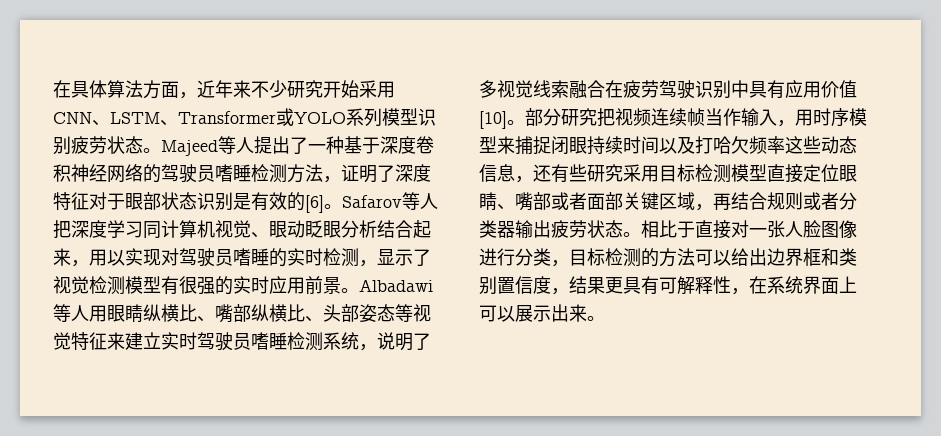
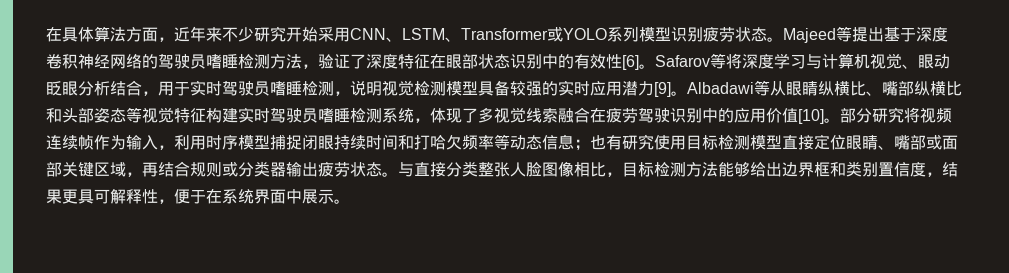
[236,136,344,154] 人提出了一种 -> [852,27,884,42] 提出
[341,164,377,183] 证明 -> [318,54,350,69] 验证
[89,192,125,210] 对于 -> [430,54,446,69] 在
[233,192,305,211] 是有效的 -> [542,54,622,69] 中的有效性
[420,193,438,209] [53,220,71,239] 人把 -> [726,53,742,69] 将
[143,221,161,239] 同 -> [806,54,822,69] 与
[413,220,431,238] [53,248,431,267] 起来，用以实现对驾驶员嗜睡的实时检测，显示了 -> [142,80,382,96] ，用于实时驾驶员嗜睡检测，说明
[161,276,197,295] 有很 -> [478,80,526,96] 具备较
[305,276,341,294] 前景 -> [622,81,671,97] 潜力[9]
[71,305,107,322] 人用 -> [770,81,786,96] 从
[305,316,323,322] 、 -> [46,108,62,123] 和
[107,332,161,350] 来建立 -> [206,108,238,123] 构建
[377,332,413,351] 说明 -> [430,108,462,123] 体现
[749,80,785,99] 具有 -> [718,108,734,123] 的
[597,108,615,127] 把 -> [904,107,920,123] 将
[705,108,795,127] 当作输入， -> [94,135,190,150] 作为输入，利
[497,136,515,154] 来 -> (270, 142) none
[659,136,695,154] 以及 -> [398,135,414,150] 和
[785,136,821,154] 这些 -> [494,134,510,150] 等
[515,164,641,183] ，还有些研究采 -> [574,134,670,151] ；也有研究使
[569,192,587,210] 者 -> (942, 142) none
[821,192,839,210] 者 -> (238, 169) none
[641,220,767,239] 相比于直接对一 -> [398,161,494,177] 与直接分类整
[479,248,551,266] 进行分类 -> [574,162,606,177] 相比
[641,248,731,267] 的方法可以 -> [686,162,750,177] 方法能够
[641,276,659,295] 有 -> (94, 196) none
(749, 291) none -> [174,189,206,204] 便于
[839,276,857,293] [479,304,587,322] 上可以展示出来 -> [286,189,334,204] 中展示

